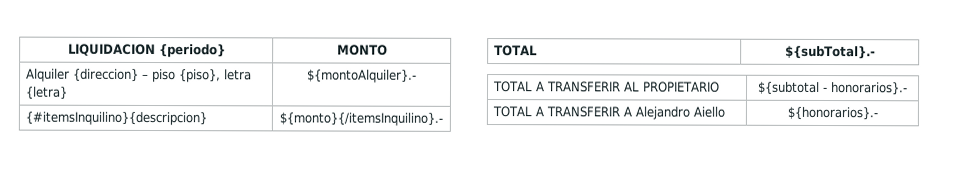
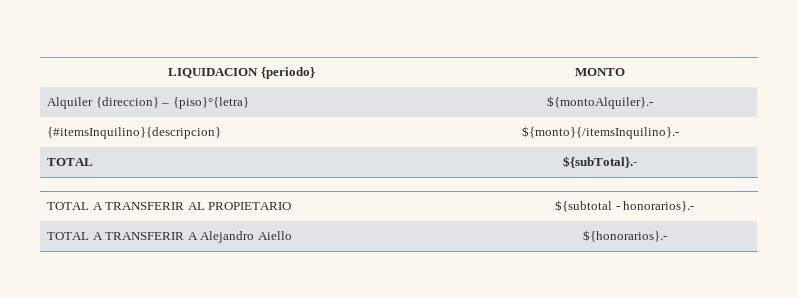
[151,69,252,83] [24,86,68,100] piso {piso}, letra {letra} -> [172,97,249,109] {piso}°{letra}

